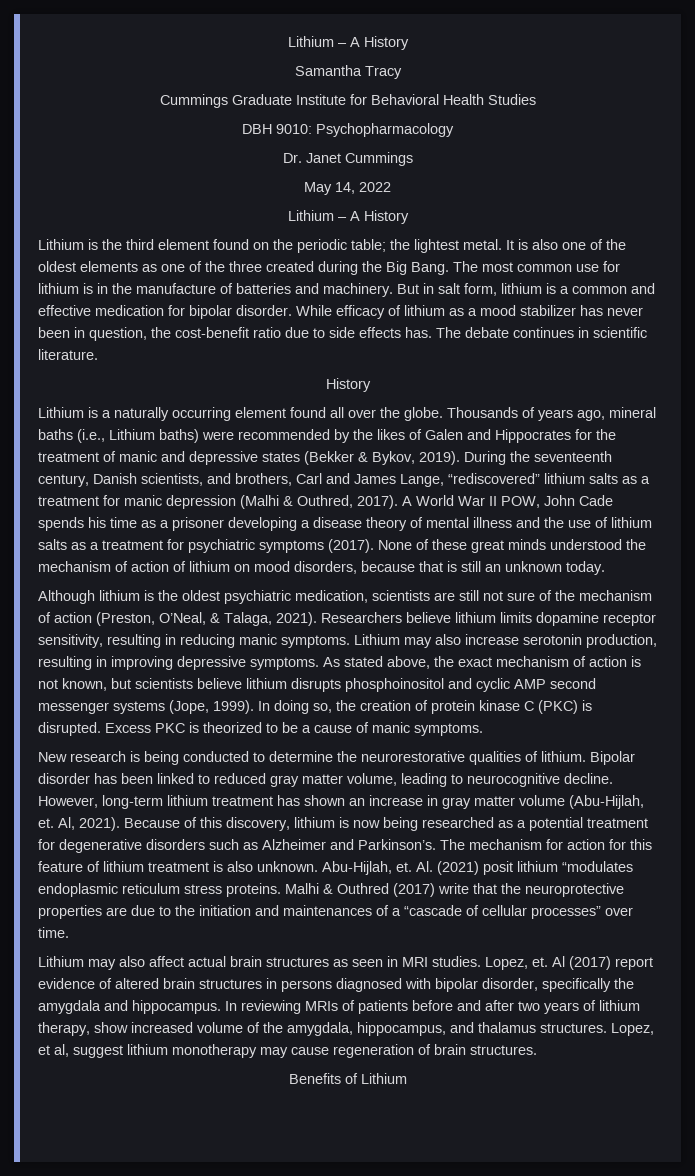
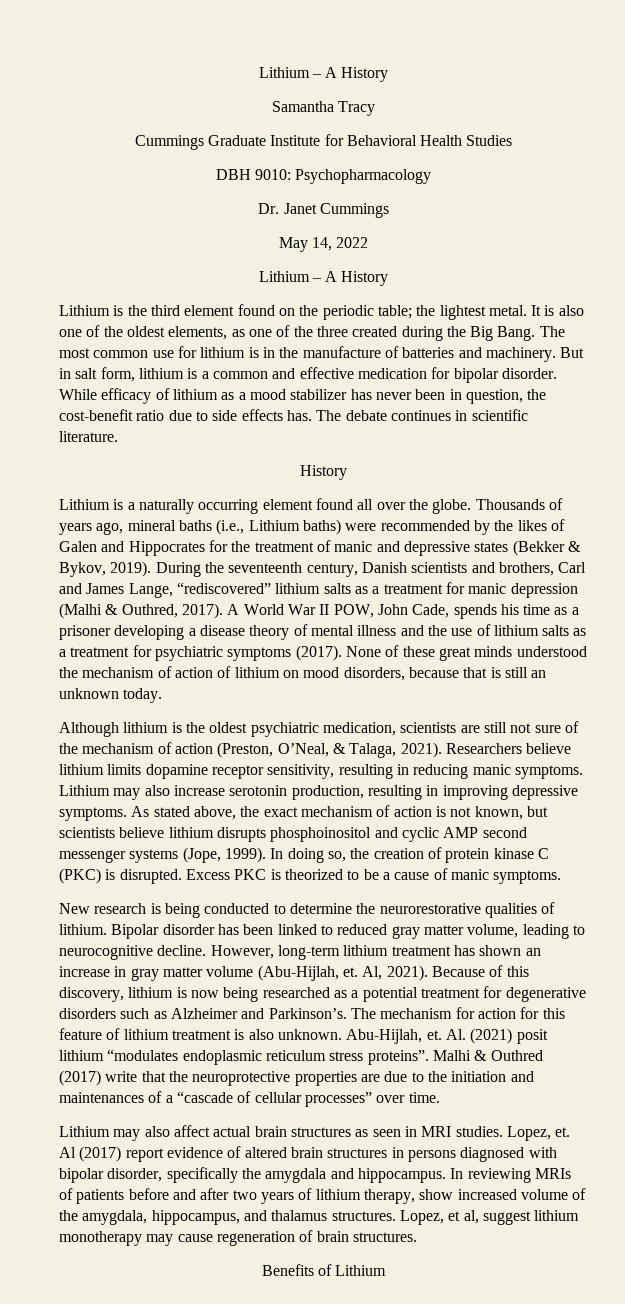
[80,261,138,272] elements -> [168,326,228,340] elements,
[141,473,203,486] scientists, -> [411,562,468,573] scientists
[579,495,613,506] Cade -> [412,604,450,618] Cade,
[226,883,281,897] proteins. -> [367,1050,429,1065] proteins”.

